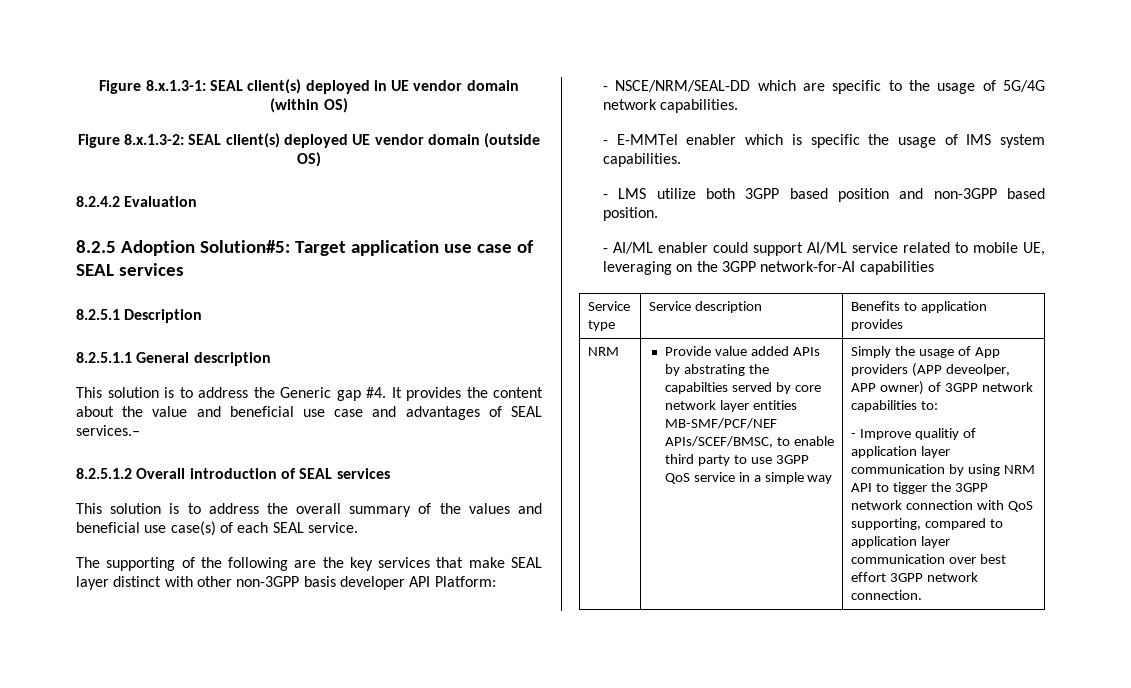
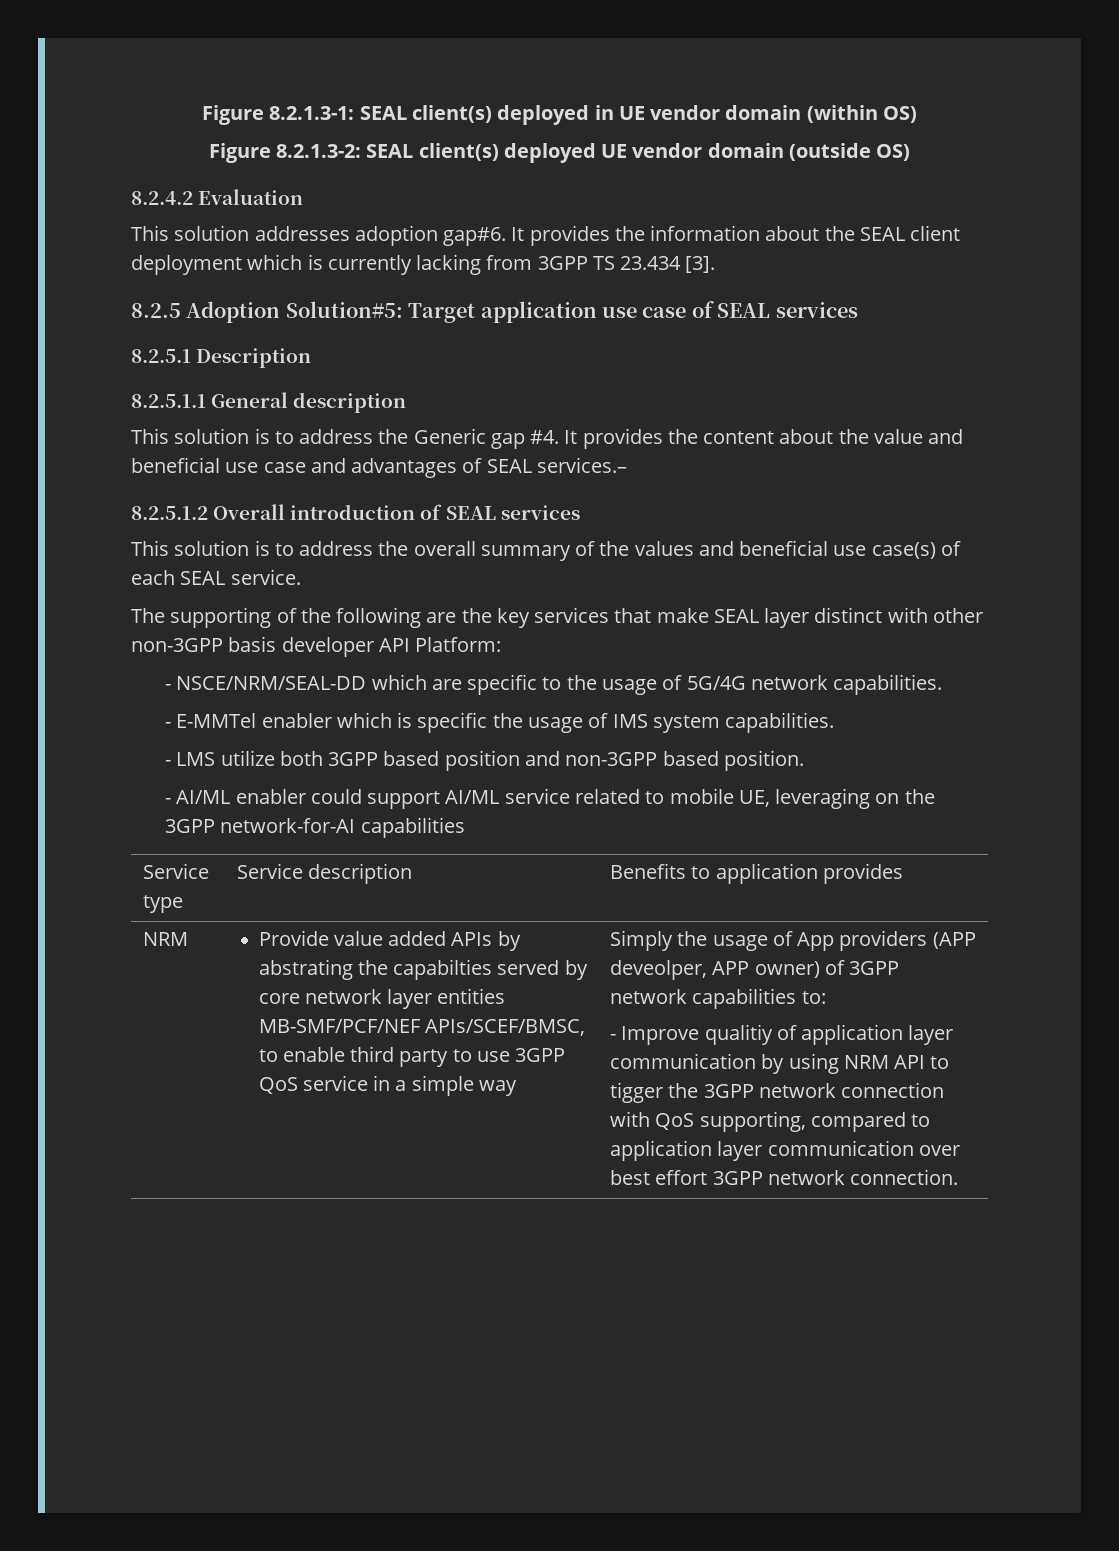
[99,80,206,94] Figure 8.x.1.3-1: -> [202,105,355,125] Figure 8.2.1.3-1:
[124,134,185,145] 8.x.1.3-2: -> [276,144,362,158] 8.2.1.3-2:
(198, 201) none -> [131,225,961,246] [131,254,716,275] // This solution addresses adoption gap#6. It provides the information about the SEAL client deployment which is currently lacking from 3GPP TS 23.434 [3].

